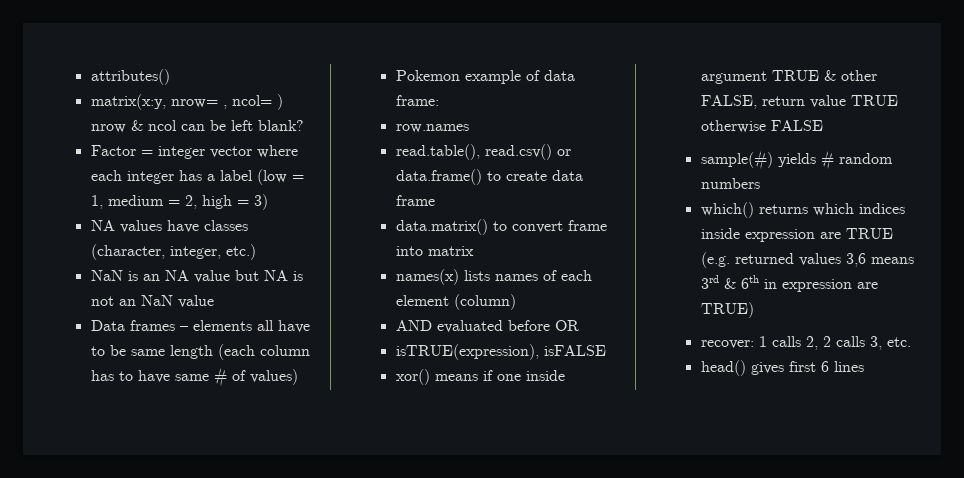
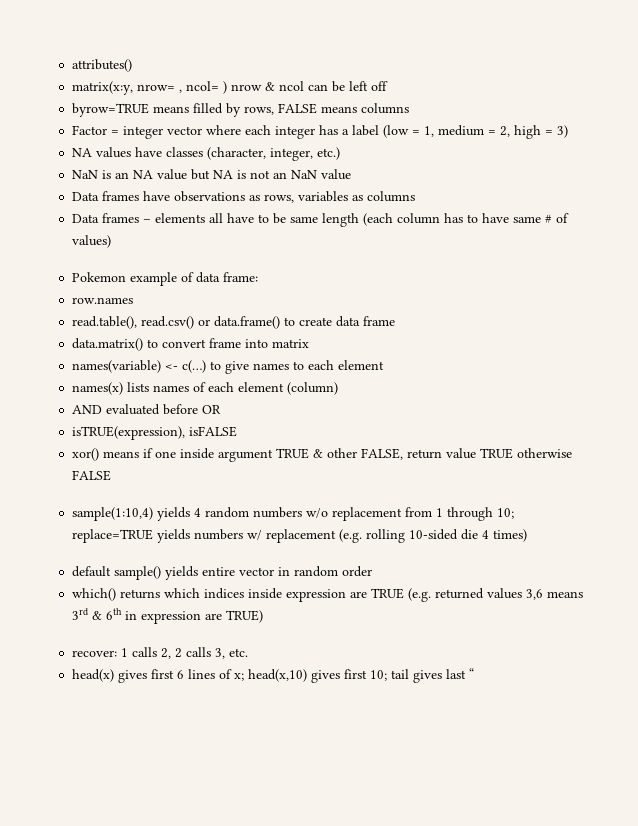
[257,120,304,131] blank? -> [371,81,389,91] [72,103,410,117] off // byrow=TRUE means filled by rows, FALSE means columns
(214, 301) none -> [72,191,416,203] // Data frames have observations as rows, variables as columns
(474, 251) none -> [72,360,385,374] // names(variable) <- c(…) to give names to each element
[700,150,834,170] sample(#) yields # -> [72,507,202,521] sample(1:10,4) yields 4
(760, 183) none -> [306,507,515,521] [72,529,528,543] [72,566,373,580] w/o replacement from 1 through 10; replace=TRUE yields numbers w/ replacement (e.g. rolling 10-sided die 4 times) // default sample() yields entire vector in random order
[700,360,746,376] head() -> [72,669,115,682] head(x)
(864, 366) none -> [219,668,475,683] of x; head(x,10) gives first 10; tail gives last “

